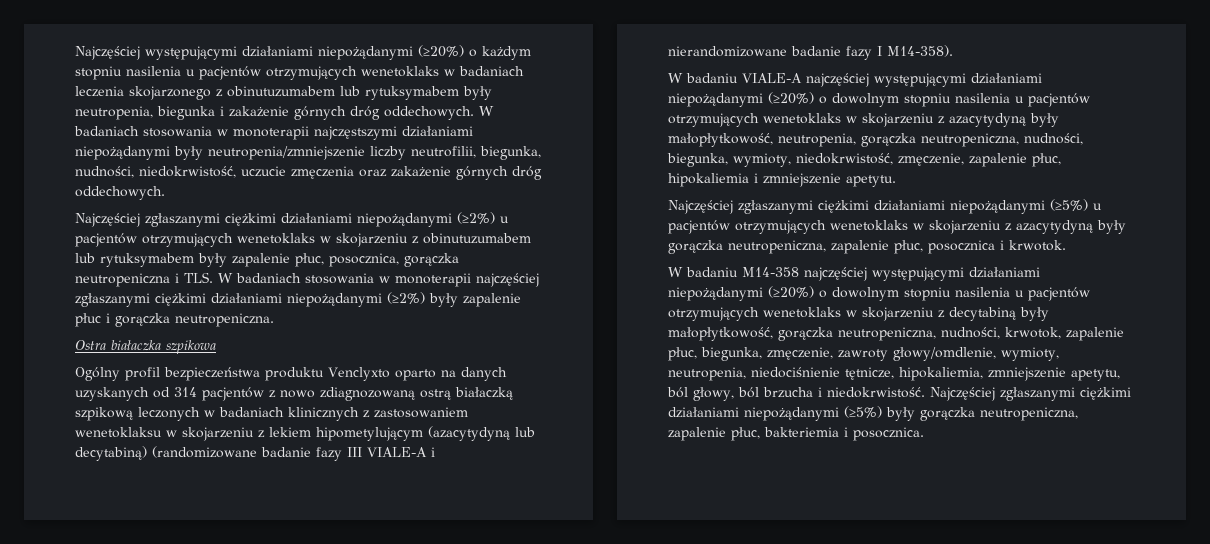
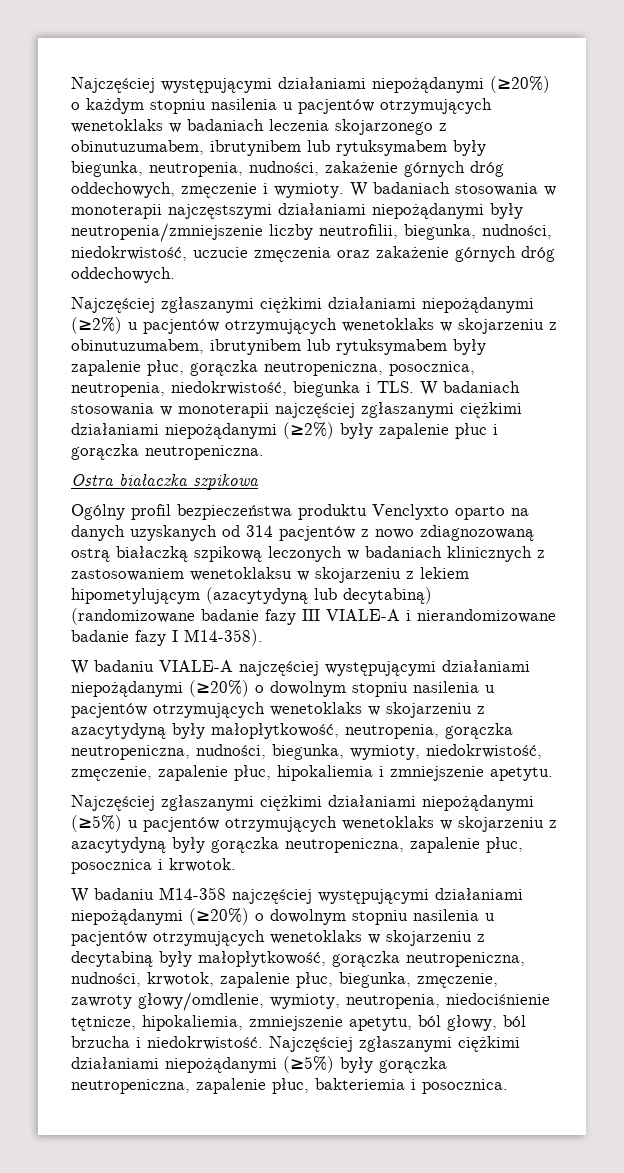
[227,86,492,100] [75,106,474,120] obinutuzumabem lub rytuksymabem były neutropenia, biegunka i zakażenie górnych dróg oddechowych. -> [71,140,486,156] [71,161,504,177] [71,182,344,198] obinutuzumabem, ibrutynibem lub rytuksymabem były biegunka, neutropenia, nudności, zakażenie górnych dróg oddechowych, zmęczenie i wymioty.
[423,233,531,244] obinutuzumabem -> [71,339,301,355] obinutuzumabem, ibrutynibem
[329,253,459,267] [75,273,170,287] posocznica, gorączka neutropeniczna -> [190,360,475,376] [71,381,360,397] gorączka neutropeniczna, posocznica, neutropenia, niedokrwistość, biegunka

